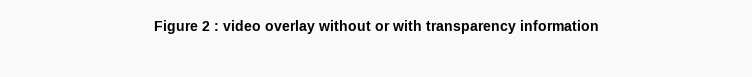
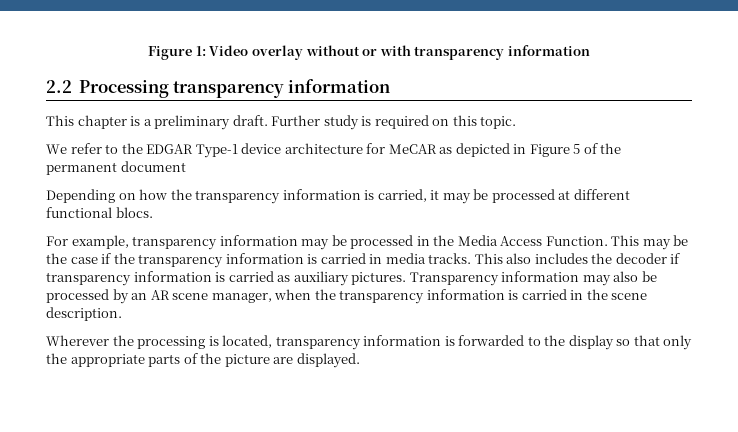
[153,20,261,34] Figure 2 : video -> [148,45,249,60] Figure 1: Video
(599, 25) none -> [46,79,391,98] [46,115,517,130] [46,143,622,158] [46,161,186,175] [46,189,630,204] [46,207,153,218] [46,235,689,250] [46,253,681,268] [46,271,657,286] [46,289,648,304] [46,307,122,321] [46,335,693,350] [46,353,360,368] // 2.2 Processing transparency information // This chapter is a preliminary draft. Further study is required on this topic. // We refer to the EDGAR Type-1 device architecture for MeCAR as depicted in Figure 5 of the permanent document // Depending on how the transparency information is carried, it may be processed at different functional blocs. // For example, transparency information may be processed in the Media Access Function. This may be the case if the transparency information is carried in media tracks. This also includes the decoder if transparency information is carried as auxiliary pictures. Transparency information may also be processed by an AR scene manager, when the transparency information is carried in the scene description. // Wherever the processing is located, transparency information is forwarded to the display so that only the appropriate parts of the picture are displayed.

